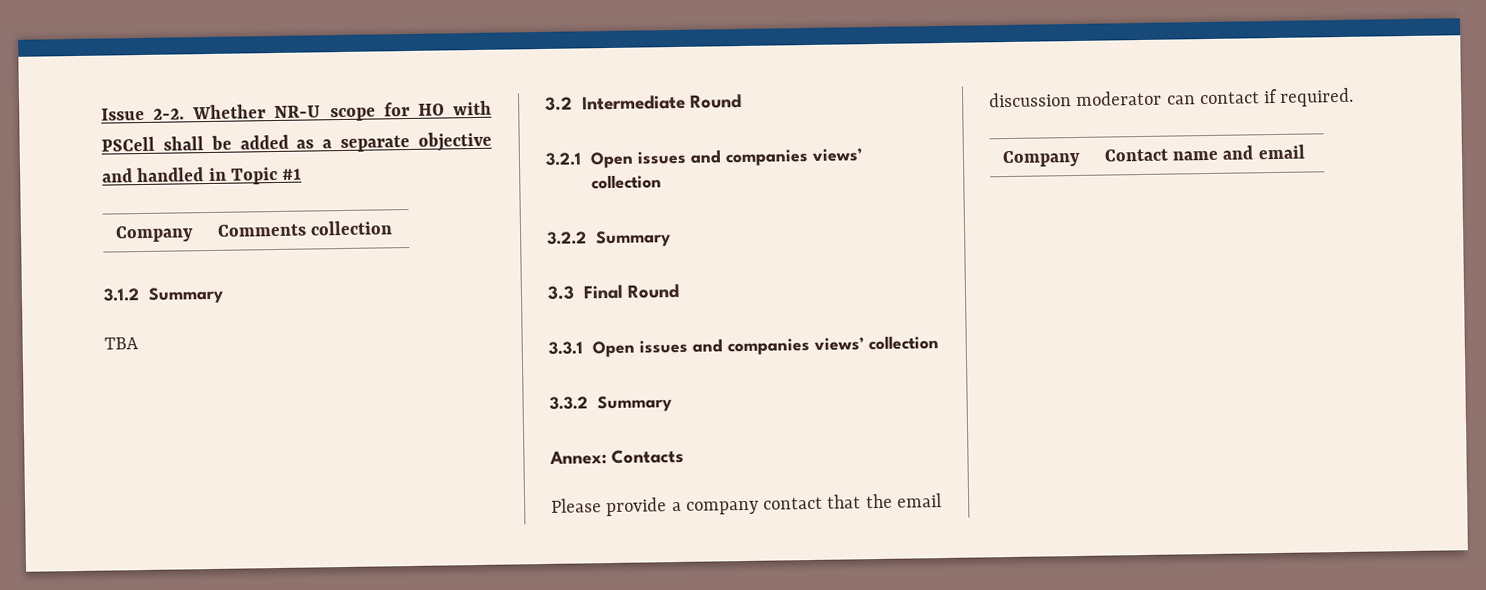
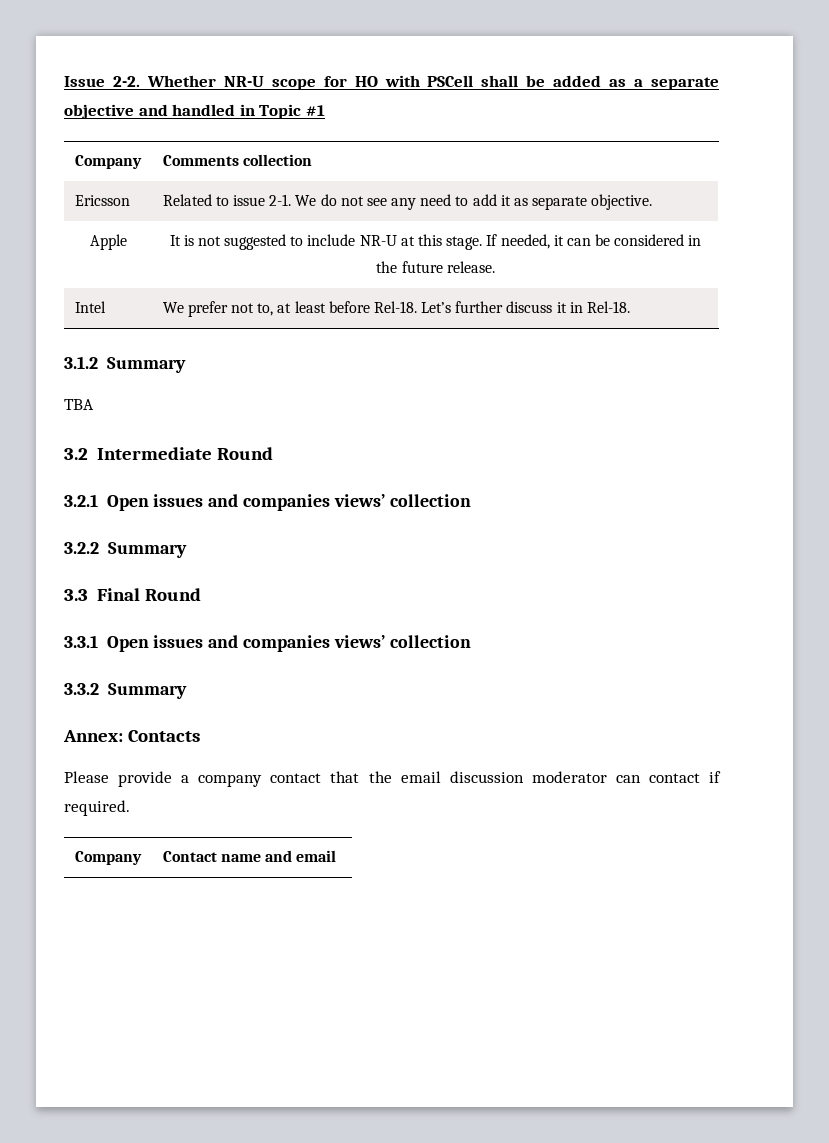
(394, 228) none -> [74,195,130,206] [162,194,653,210] [90,234,127,250] [169,234,702,250] [376,261,495,273] [74,301,106,313] [162,301,630,317] // Ericsson | Related to issue 2-1. We do not see any need to add it as separate objective. // Apple | It is not suggested to include NR-U at this stage. If needed, it can be considered in the future release. // Intel | We prefer not to, at least before Rel-18. Let’s further discuss it in Rel-18.

